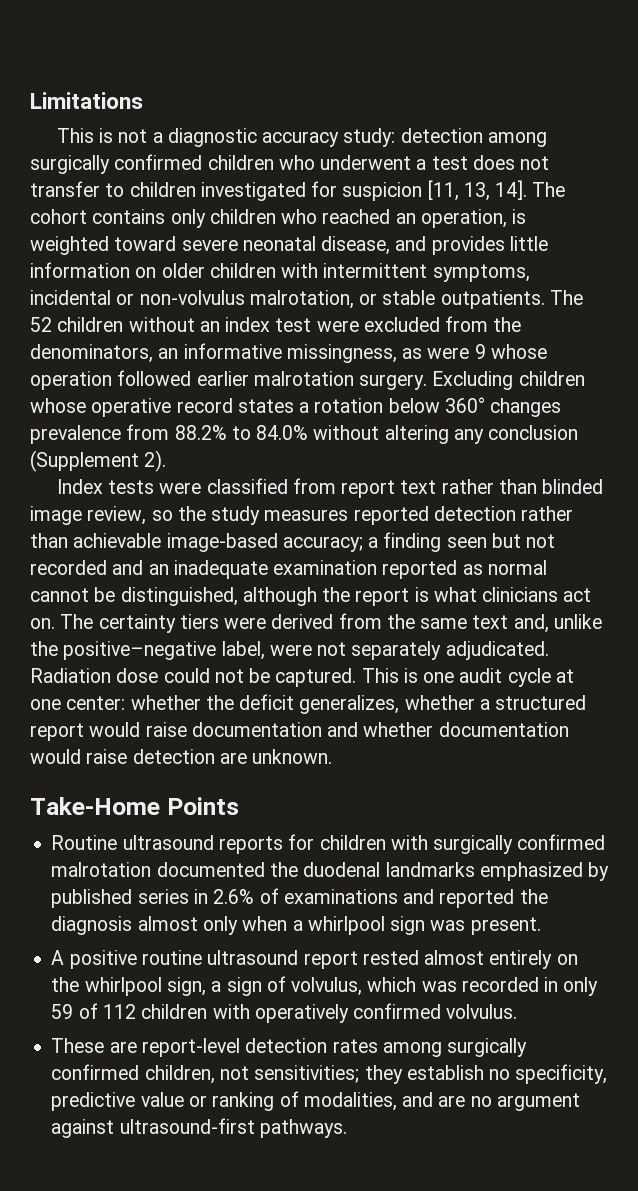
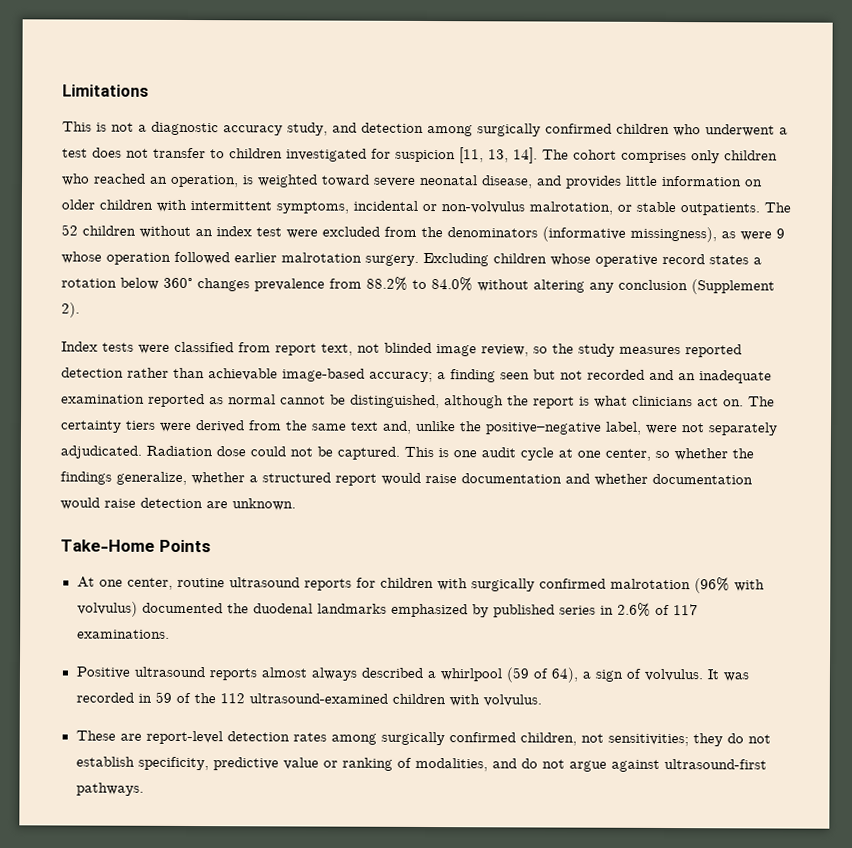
[343,128,396,147] study: -> [287,122,357,136] study, and
[92,209,166,224] contains -> [621,150,687,164] comprises
[30,343,397,363] denominators, an informative missingness, -> [447,226,717,243] denominators (informative missingness),
[400,479,537,494] text rather than -> [321,343,380,356] text, not
[66,694,400,714] center: whether the deficit generalizes, -> [605,448,754,461] [60,471,187,485] center, so whether the findings generalize,
[51,835,118,850] Routine -> [76,576,225,590] At one center, routine
(152, 869) none -> [693,577,765,594] [76,601,138,617] (96% with volvulus)
[283,889,548,908] [51,916,541,935] [51,950,578,969] [51,977,206,996] examinations and reported the diagnosis almost only when a whirlpool sign was present. // A positive routine ultrasound report rested almost entirely on the whirlpool sign, -> [672,604,698,616] [76,629,170,639] [75,666,578,683] 117 examinations. // Positive ultrasound reports almost always described a whirlpool (59 of 64),
[291,977,417,996] volvulus, which -> [643,668,719,682] volvulus. It
[563,977,599,996] only -> (152, 698) none
[102,1003,442,1023] 112 children with operatively confirmed -> [193,693,480,707] the 112 ultrasound-examined children with
[406,1065,511,1080] establish no -> [726,733,771,744] [75,756,135,767] do not establish
[438,1093,580,1111] are no argument -> [520,758,607,772] do not argue

